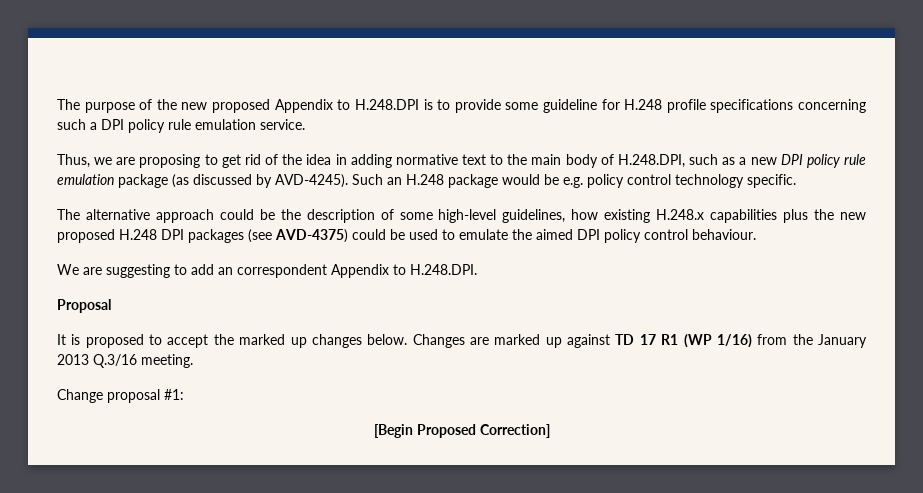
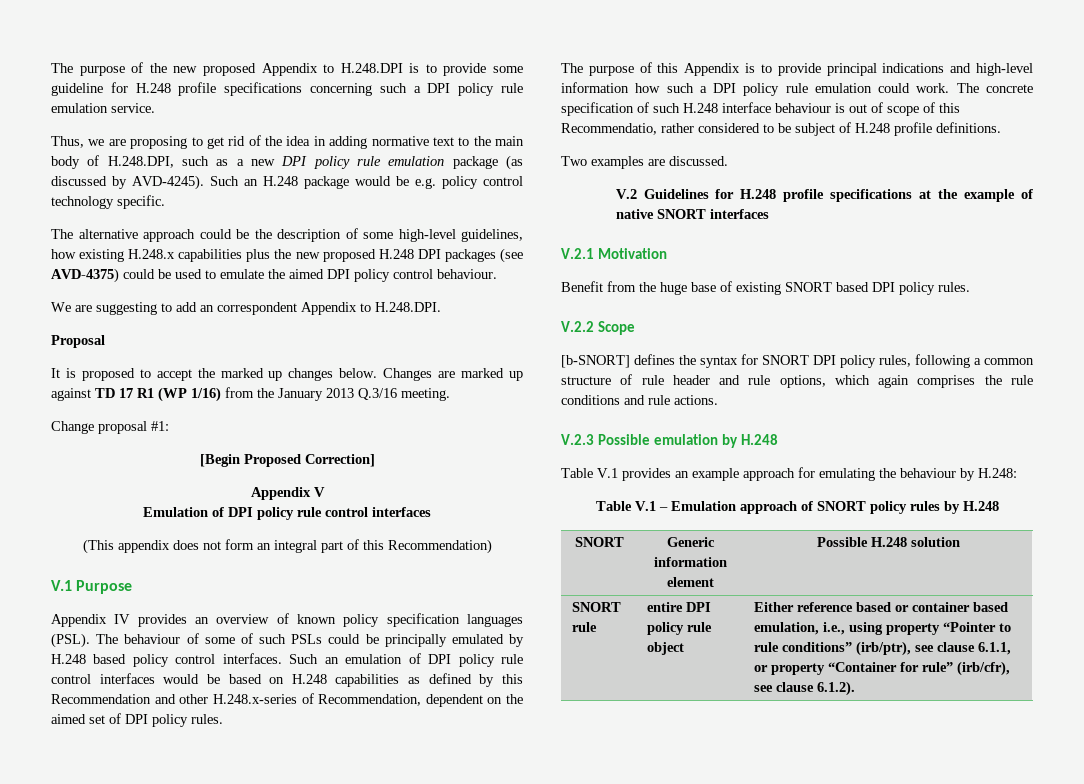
(550, 431) none -> [250,487,325,500] [143,507,431,520] [82,539,492,554] [51,580,133,594] [51,613,523,627] [51,633,524,648] [51,653,523,667] [51,673,523,687] [51,693,523,707] [51,713,223,727] [561,62,1033,76] [561,82,1033,96] [561,102,960,116] [561,122,1001,136] [561,156,728,169] [615,189,1033,202] [615,209,769,219] [561,248,668,259] [561,281,970,295] [561,321,636,335] [561,354,1034,368] [561,374,1033,388] [561,395,718,405] [561,434,779,448] [561,467,1017,481] [595,501,999,514] [574,537,624,547] [666,537,715,547] [653,557,727,567] [666,577,714,587] [816,537,960,547] [572,602,622,612] [572,622,598,632] [647,602,712,612] [647,622,713,635] [647,642,685,655] [754,602,1009,612] [754,622,1012,635] [754,641,1012,656] [754,661,1011,676] [754,681,856,696] // Appendix V // Emulation of DPI policy rule control interfaces // (This appendix does not form an integral part of this Recommendation) // V.1 Purpose // Appendix IV provides an overview of known policy specification languages (PSL). The behaviour of some of such PSLs could be principally emulated by H.248 based policy control interfaces. Such an emulation of DPI policy rule control interfaces would be based on H.248 capabilities as defined by this Recommendation and other H.248.x-series of Recommendation, dependent on the aimed set of DPI policy rules. // The purpose of this Appendix is to provide principal indications and high-level information how such a DPI policy rule emulation could work. The concrete specification of such H.248 interface behaviour is out of scope of this Recommendatio, rather considered to be subject of H.248 profile definitions. // Two examples are discussed. // V.2 Guidelines for H.248 profile specifications at the example of native SNORT interfaces // V.2.1 Motivation // Benefit from the huge base of existing SNORT based DPI policy rules. // V.2.2 Scope // [b-SNORT] defines the syntax for SNORT DPI policy rules, following a common structure of rule header and rule options, which again comprises the rule conditions and rule actions. // V.2.3 Possible emulation by H.248 // Table V.1 provides an example approach for emulating the behaviour by H.248: // Table V.1 – Emulation approach of SNORT policy rules by H.248 // SNORT | Generic information element | Possible H.248 solution // SNORT rule | entire DPI policy rule object | Either reference based or container based emulation, i.e., using property “Pointer to rule conditions” (irb/ptr), see clause 6.1.1, or property “Container for rule” (irb/cfr), see clause 6.1.2).

